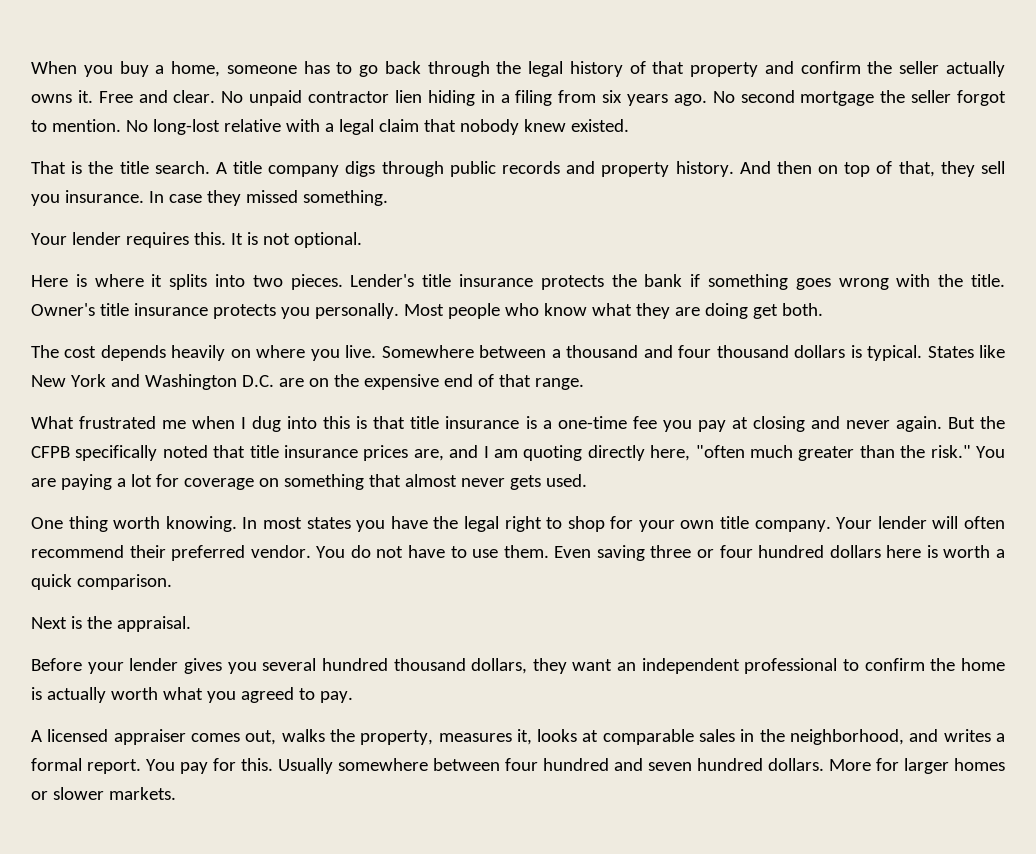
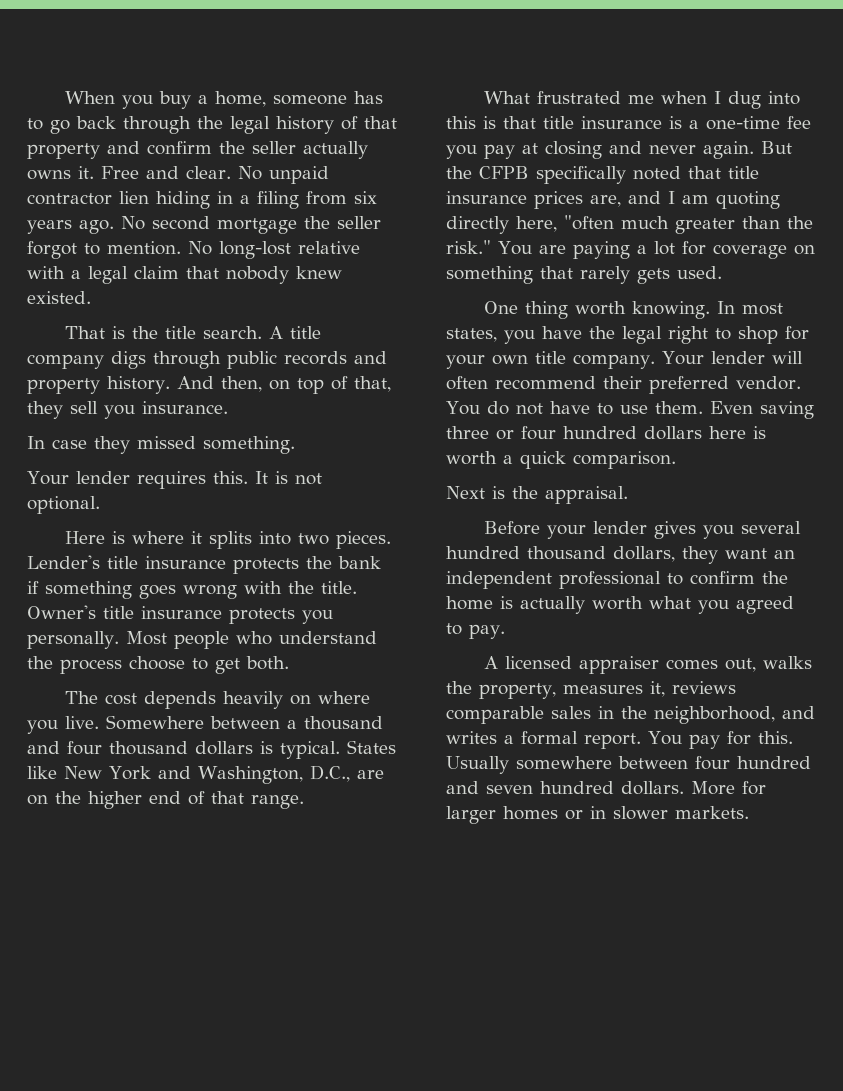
[776,161,812,174] then -> [220,376,262,392] then,
(144, 196) none -> (228, 407) //
[543,303,748,319] know what they are doing -> [278,631,377,644] [27,656,208,674] understand the process choose to
[144,374,274,390] Washington D.C. -> [197,765,350,784] Washington, D.C.,
[363,374,439,390] expensive -> [88,791,142,809] higher
[404,474,505,487] almost never -> [580,266,630,284] rarely
[306,517,351,529] states -> [446,328,497,342] states,
[537,729,599,742] looks at -> [671,681,736,694] reviews
(48, 795) none -> [590,806,606,819] in

